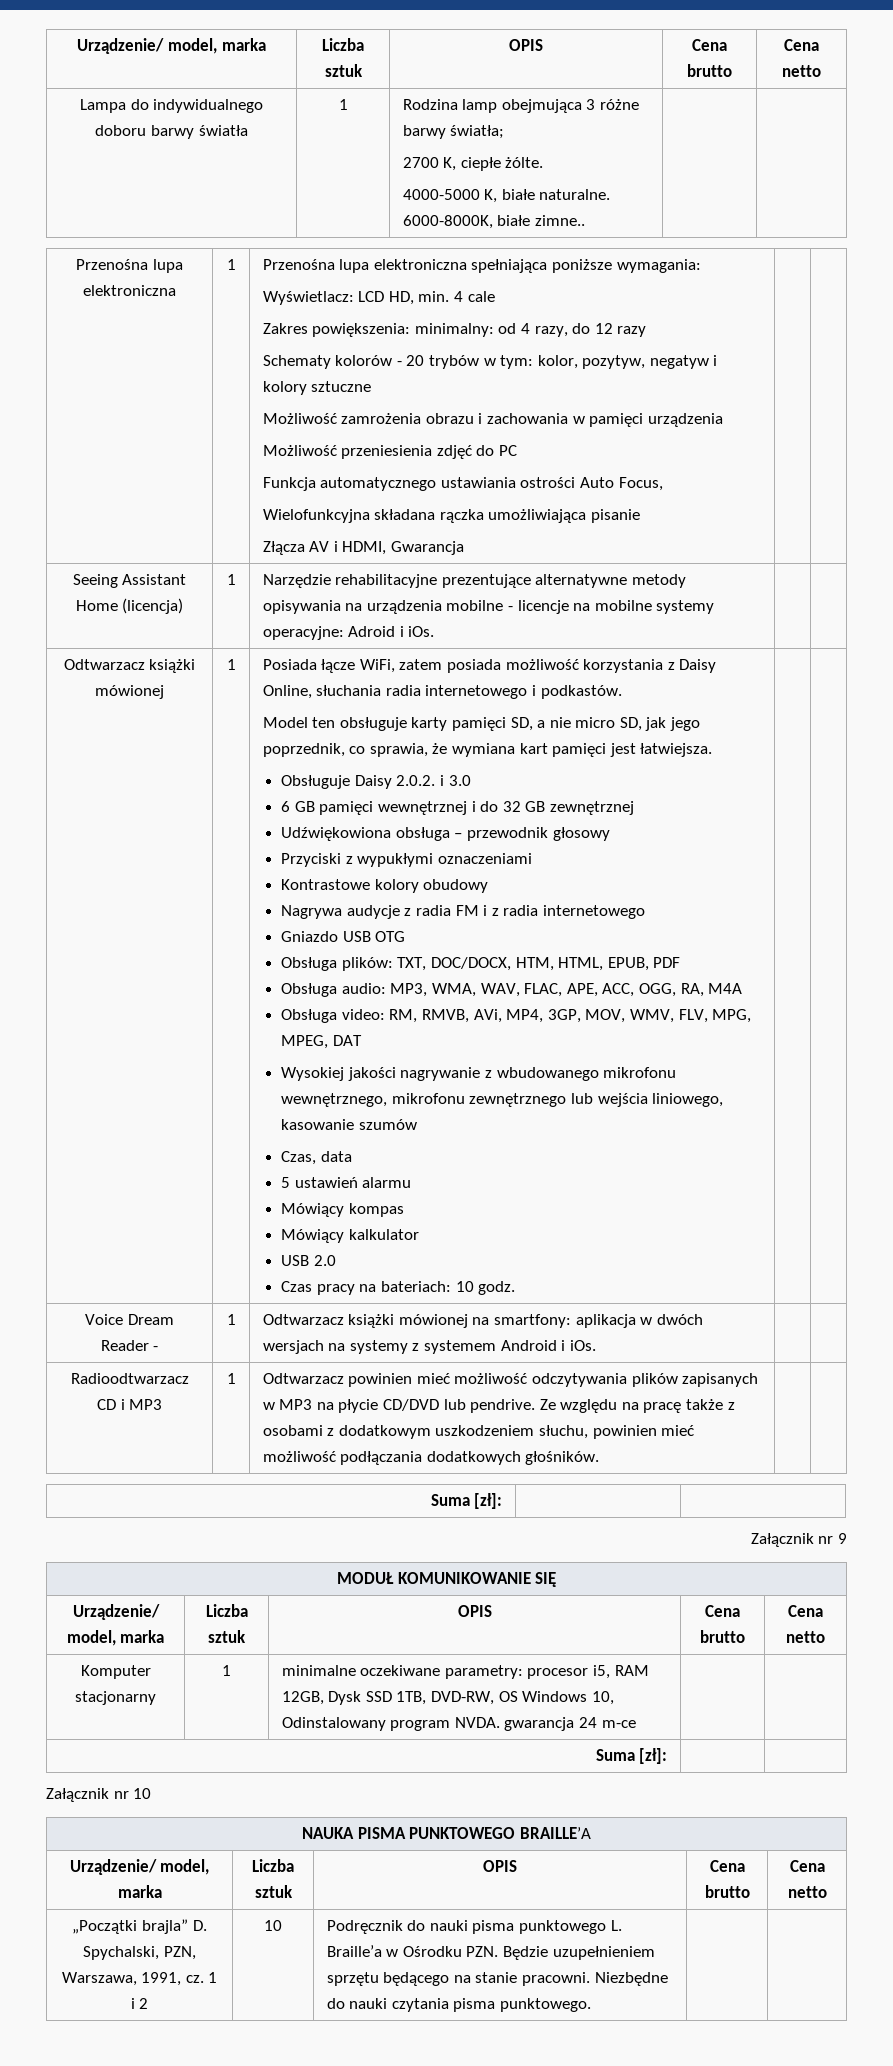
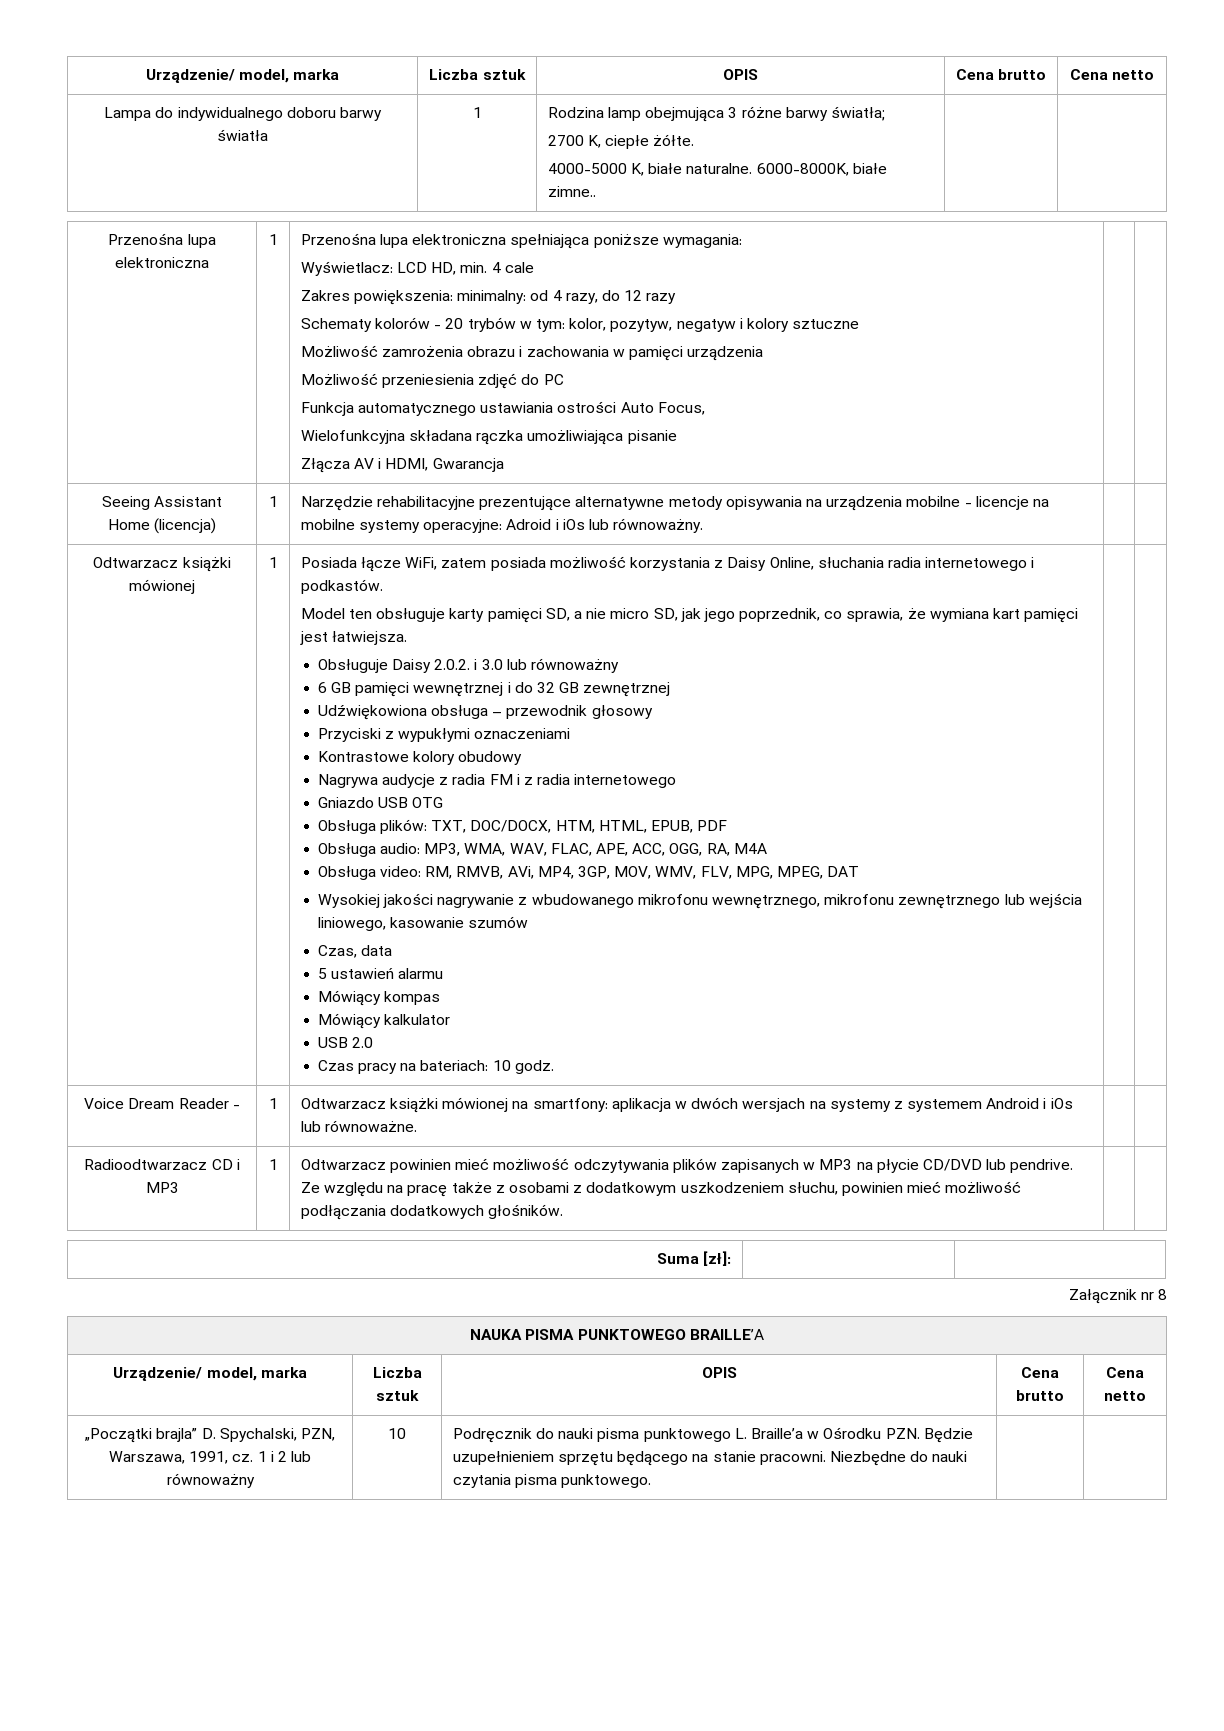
[505,157,544,168] żólte. -> [653,134,695,146] żółte.
[408,626,435,637] iOs. -> [562,518,704,533] iOs lub równoważny.
(471, 780) none -> [506,658,619,673] lub równoważny
[569,1340,596,1351] iOs. -> [1050,1098,1073,1109] [300,1120,418,1132] iOs lub równoważne.
[838,1533,847,1544] [336,1572,557,1587] [72,1604,160,1620] [66,1630,165,1646] [205,1604,248,1617] [208,1630,246,1643] [457,1605,492,1617] [705,1605,740,1617] [700,1630,745,1643] [788,1605,823,1617] [786,1631,825,1643] [80,1665,151,1679] [75,1691,156,1705] [222,1665,231,1676] [281,1665,649,1679] [281,1691,614,1705] [281,1717,636,1731] [595,1748,668,1764] [46,1788,152,1802] 9 // MODUŁ KOMUNIKOWANIE SIĘ // Urządzenie/ model, marka | Liczba sztuk | OPIS | Cena brutto | Cena netto // Komputer stacjonarny | 1 | minimalne oczekiwane parametry: procesor i5, RAM 12GB, Dysk SSD 1TB, DVD-RW, OS Windows 10, Odinstalowany program NVDA. gwarancja 24 m-ce | | // Suma [zł]: | | // Załącznik nr 10 -> [1158,1289,1167,1300] 8
(149, 2003) none -> [291,1451,312,1462] [166,1473,255,1488] lub równoważny

